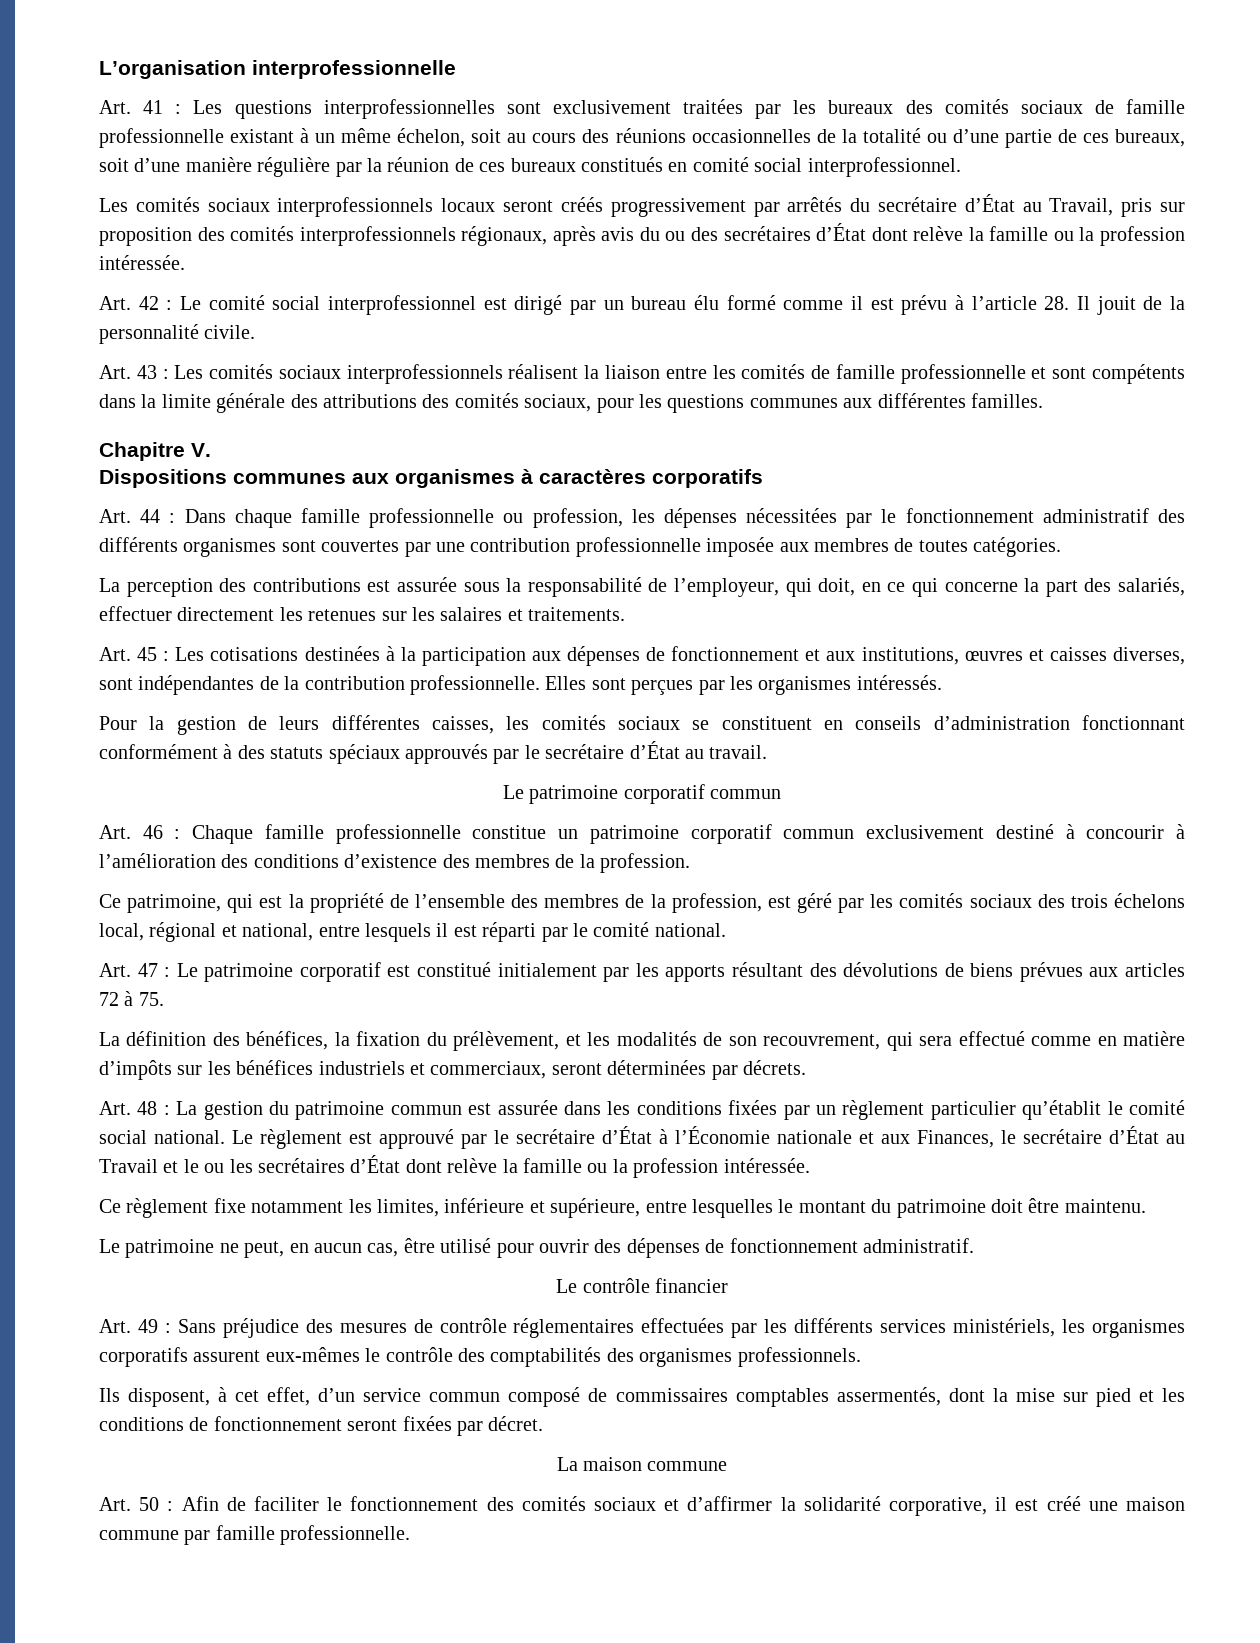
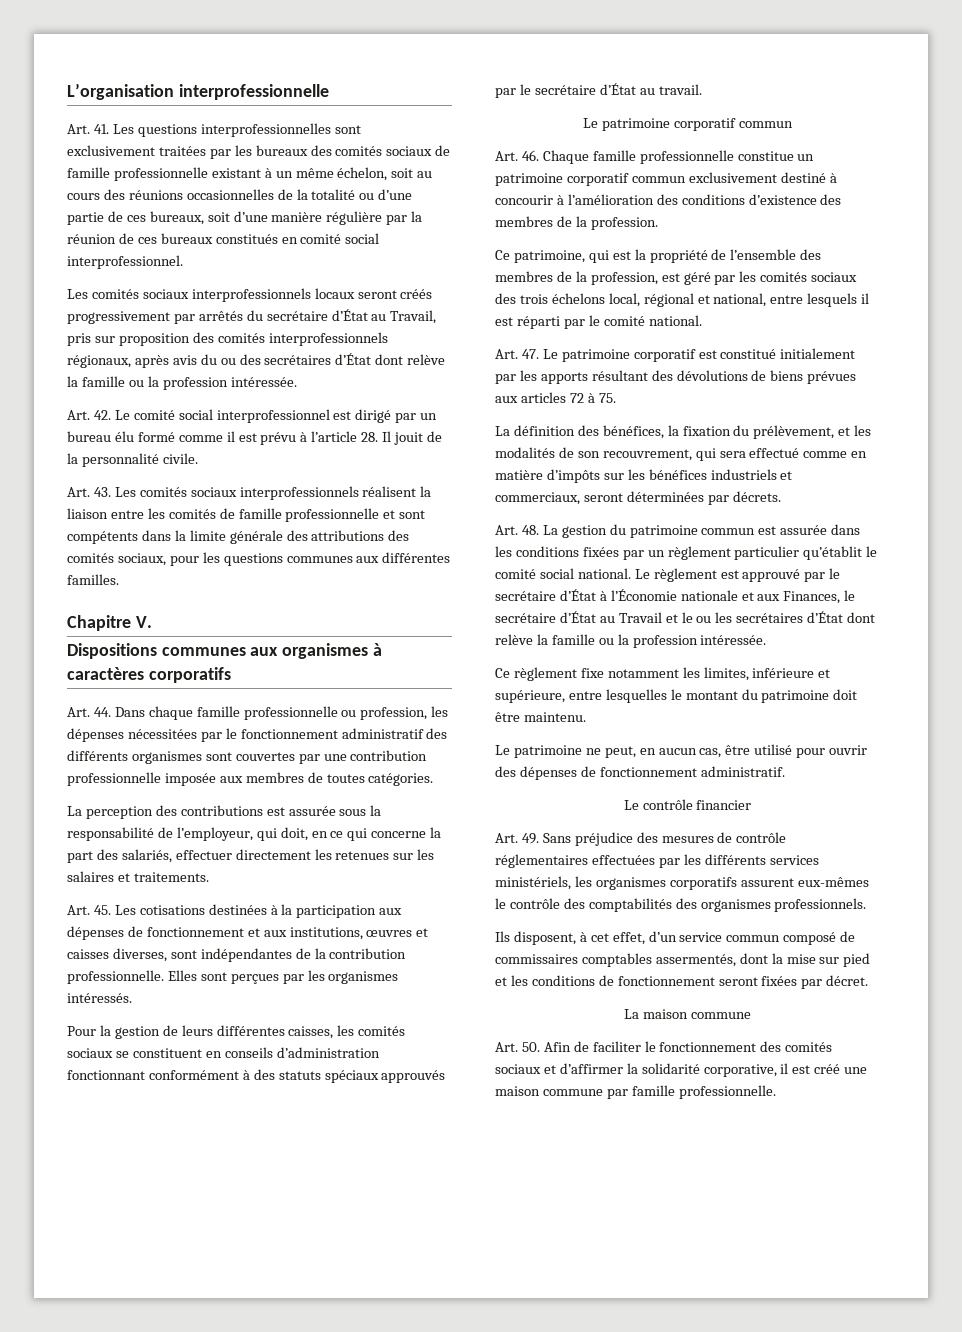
[143,100,182,114] 41 : -> [93,124,109,134] 41.
[138,296,173,310] 42 : -> [93,410,111,420] 42.
[136,365,169,379] 43 : -> [93,487,111,497] 43.
[140,509,176,523] 44 : -> [93,707,111,717] 44.
[137,647,170,661] 45 : -> [93,905,111,915] 45.
[142,825,181,839] 46 : -> [521,150,539,161] 46.
[137,963,171,977] 47 : -> [521,349,539,359] 47.
[137,1101,170,1115] 48 : -> [521,525,539,535] 48.
[137,1319,171,1333] 49 : -> [521,833,539,844] 49.
[139,1497,174,1511] 50 : -> [521,1042,540,1052] 50.

